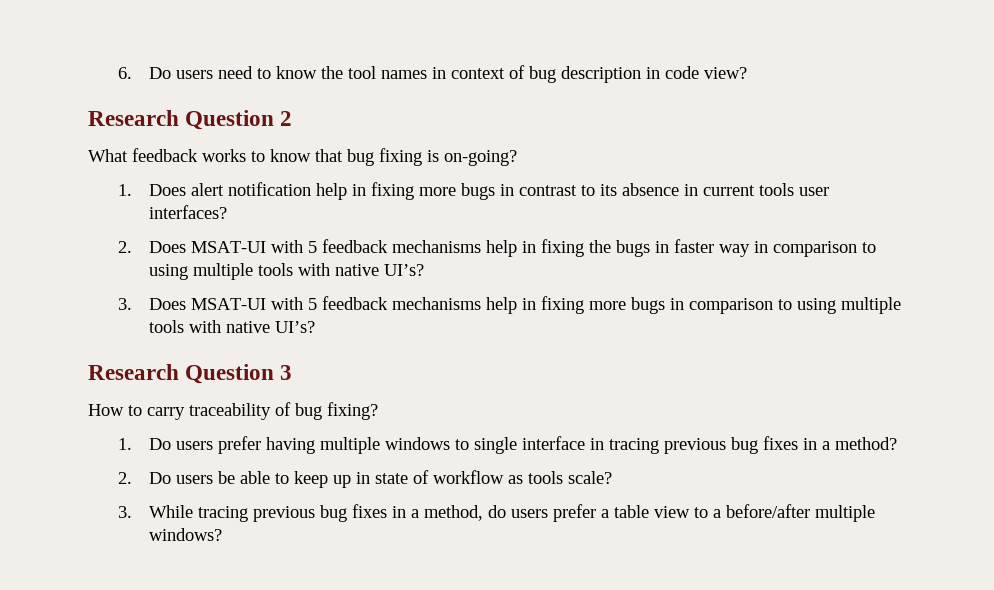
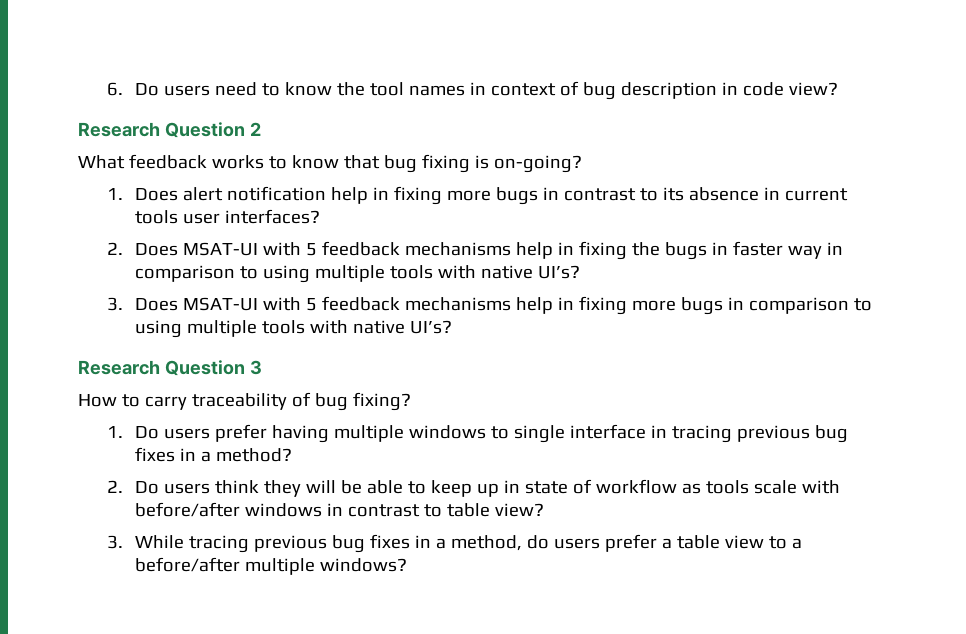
(213, 479) none -> [215,480,337,497] think they will
[567,471,612,484] scale? -> [754,480,841,494] [135,502,545,517] scale with before/after windows in contrast to table view?

